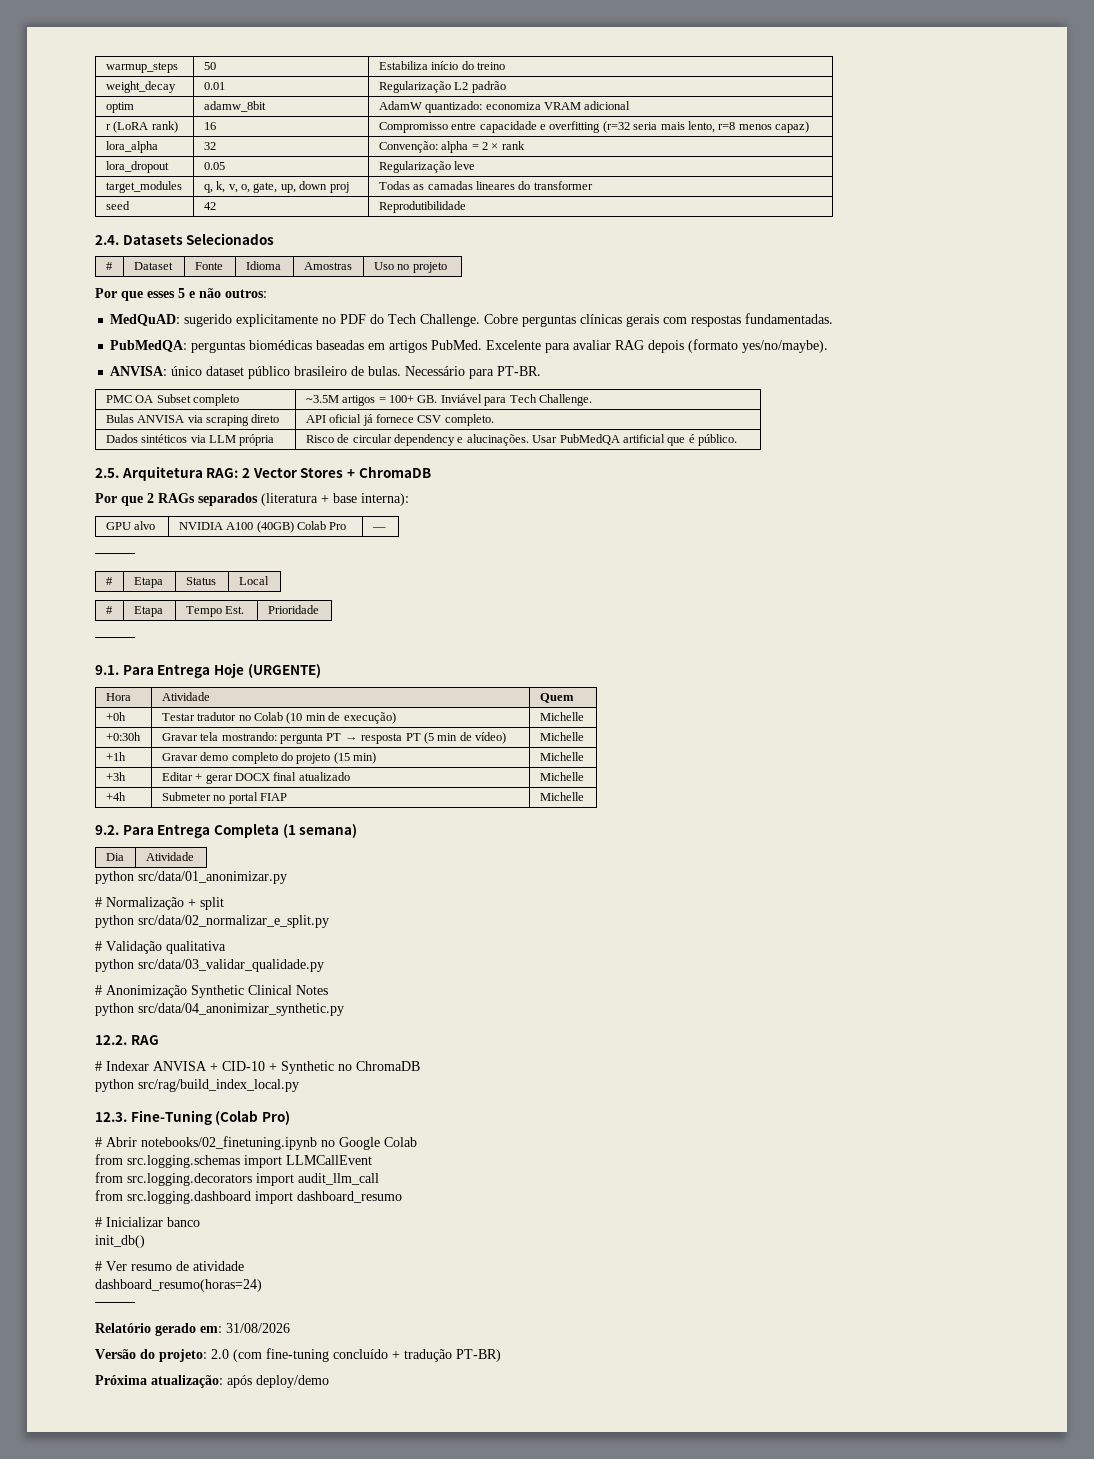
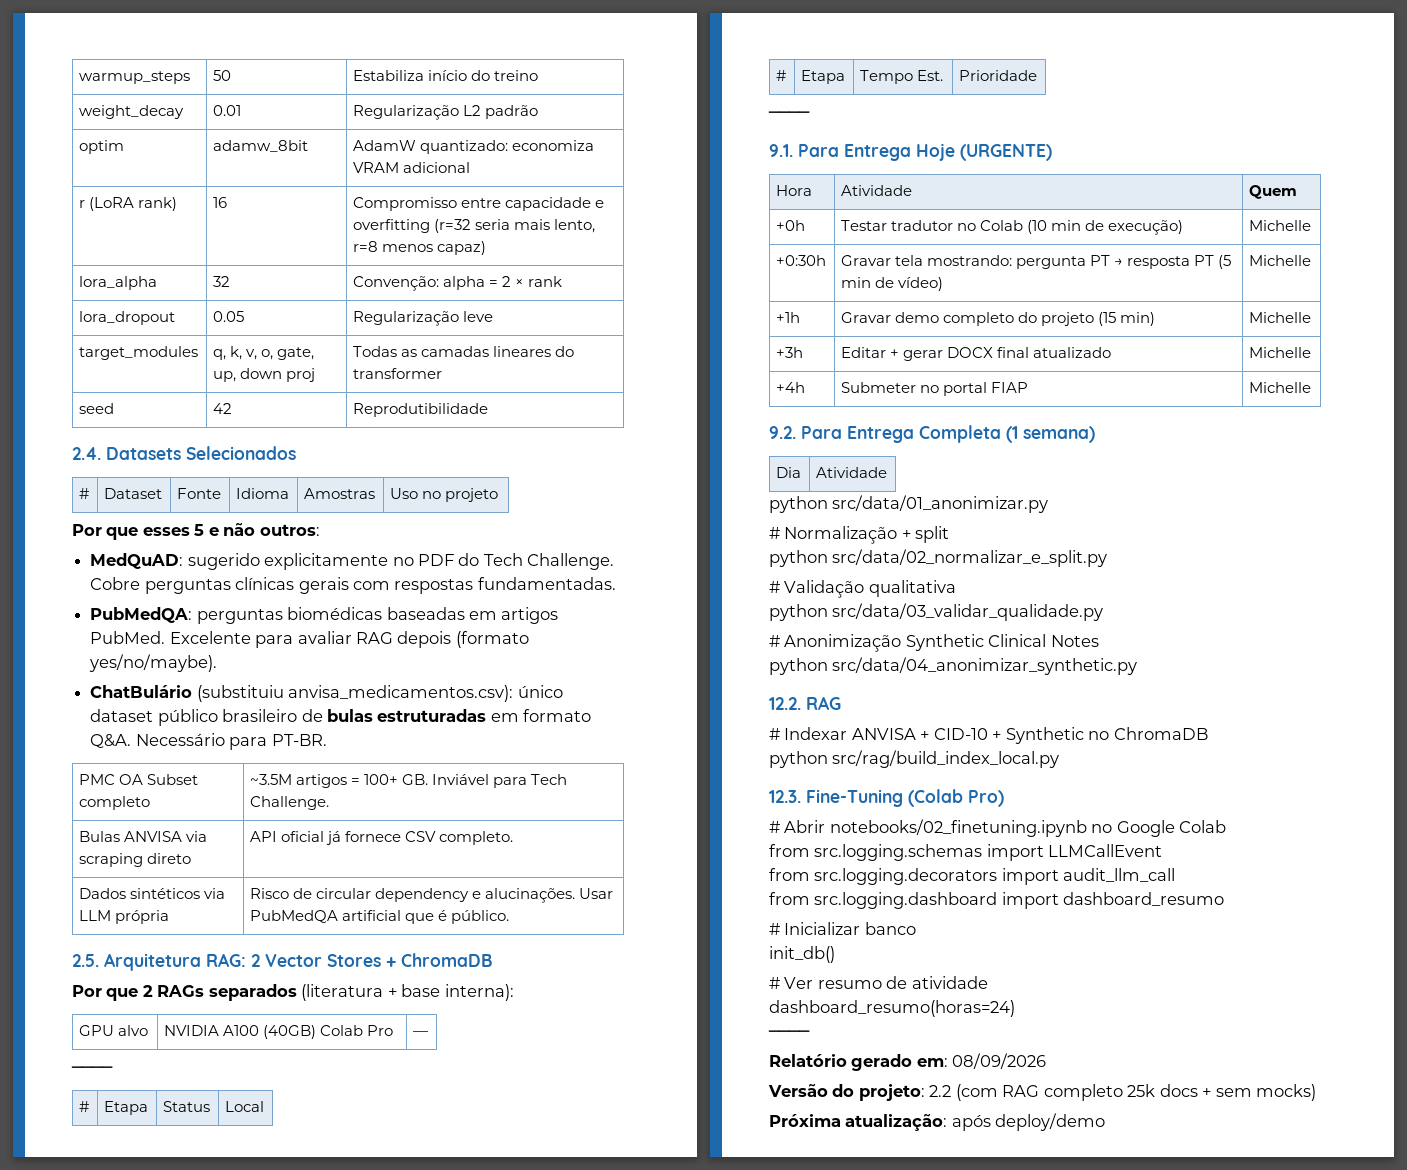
[110,366,168,376] ANVISA: -> [90,685,514,702] ChatBulário (substituiu anvisa_medicamentos.csv):
[368,366,402,376] bulas. -> [326,709,592,722] [90,734,132,748] bulas estruturadas em formato Q&A.
[226,1323,290,1333] 31/08/2026 -> [952,1053,1047,1069] 08/09/2026
[211,1348,501,1362] 2.0 (com fine-tuning concluído + tradução PT-BR) -> [929,1084,1317,1101] 2.2 (com RAG completo 25k docs + sem mocks)

